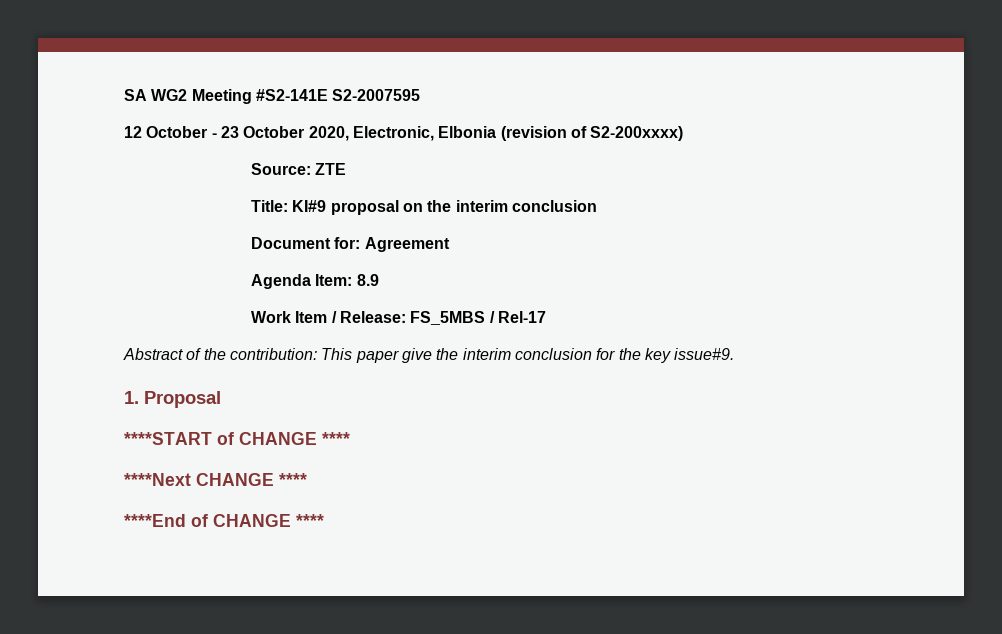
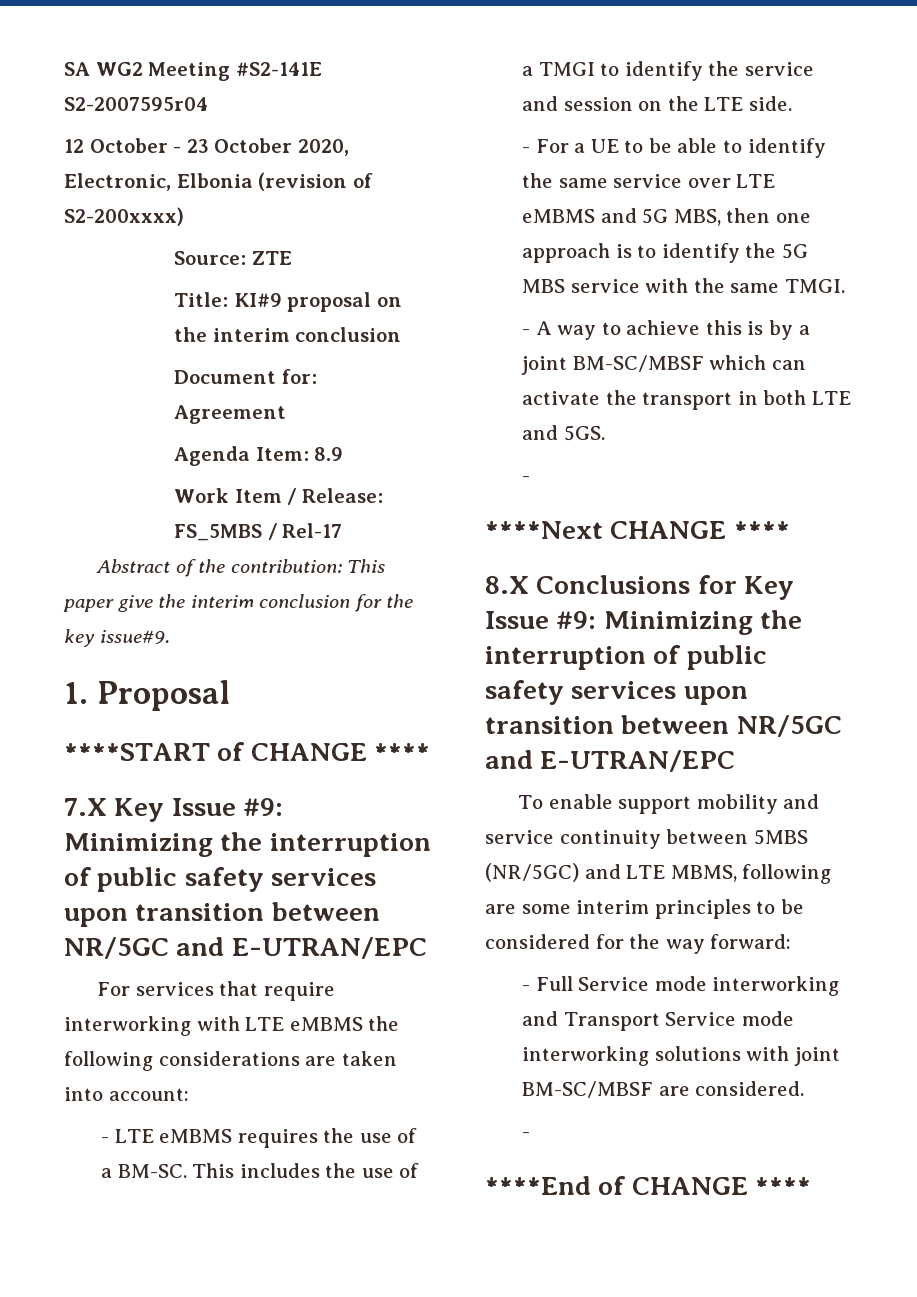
[332,89,421,101] S2-2007595 -> [64,97,208,111] S2-2007595r04
[124,473,307,486] ****Next CHANGE **** -> [64,798,284,822] [64,832,431,857] [64,867,377,892] [64,902,380,927] [64,937,427,959] [97,981,335,1001] [64,1016,400,1036] [64,1051,397,1071] [64,1087,189,1101] [101,1128,418,1148] [101,1163,420,1178] [522,61,814,81] [522,96,792,111] [522,138,826,158] [522,173,776,188] [522,208,811,226] [522,243,808,263] [522,278,845,293] [522,320,810,340] [521,355,806,375] [522,390,851,410] [522,425,605,441] [522,476,531,482] [485,521,790,539] [485,575,795,600] [485,610,803,635] [485,645,767,670] [485,680,748,705] [485,715,842,737] [485,750,736,772] [518,794,820,814] [485,829,808,849] [485,863,832,884] [485,899,804,919] [485,934,792,954] [522,976,840,996] [522,1011,794,1031] [522,1046,840,1066] [522,1081,805,1098] [522,1132,531,1138] 7.X Key Issue #9: Minimizing the interruption of public safety services upon transition between NR/5GC and E-UTRAN/EPC // For services that require interworking with LTE eMBMS the following considerations are taken into account: // - LTE eMBMS requires the use of a BM-SC. This includes the use of a TMGI to identify the service and session on the LTE side. // - For a UE to be able to identify the same service over LTE eMBMS and 5G MBS, then one approach is to identify the 5G MBS service with the same TMGI. // - A way to achieve this is by a joint BM-SC/MBSF which can activate the transport in both LTE and 5GS. // - // ****Next CHANGE **** // 8.X Conclusions for Key Issue #9: Minimizing the interruption of public safety services upon transition between NR/5GC and E-UTRAN/EPC // To enable support mobility and service continuity between 5MBS (NR/5GC) and LTE MBMS, following are some interim principles to be considered for the way forward: // - Full Service mode interworking and Transport Service mode interworking solutions with joint BM-SC/MBSF are considered. // -

